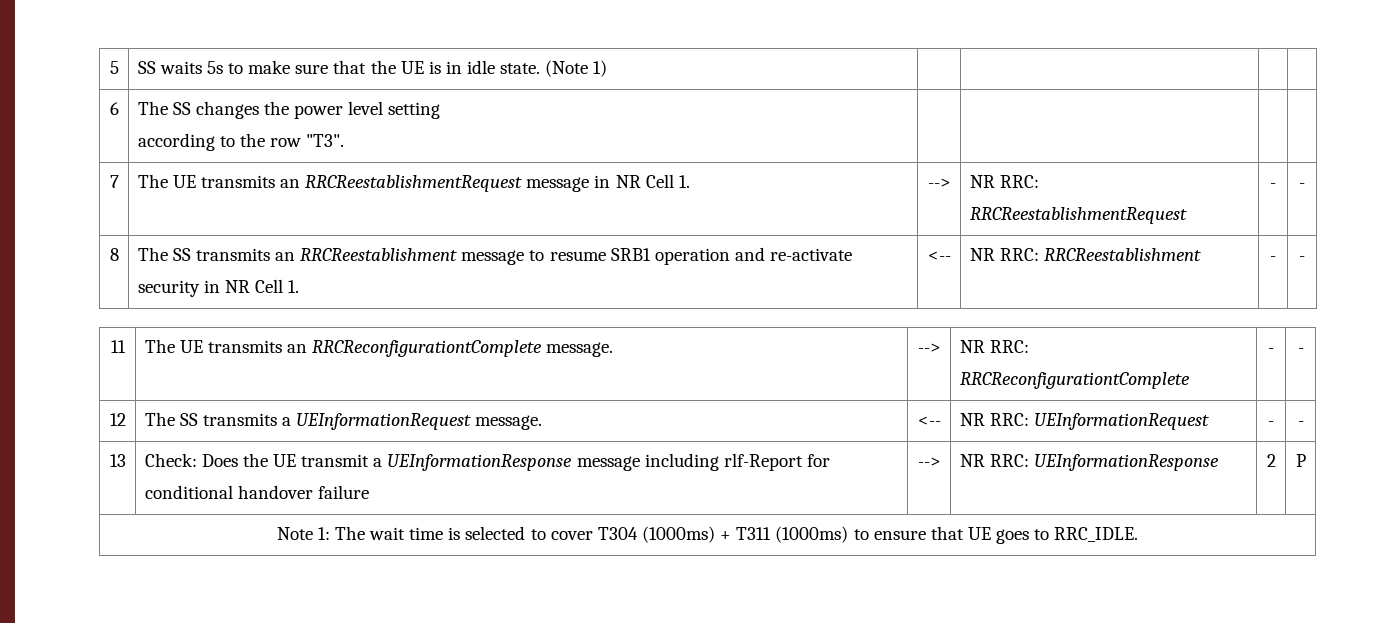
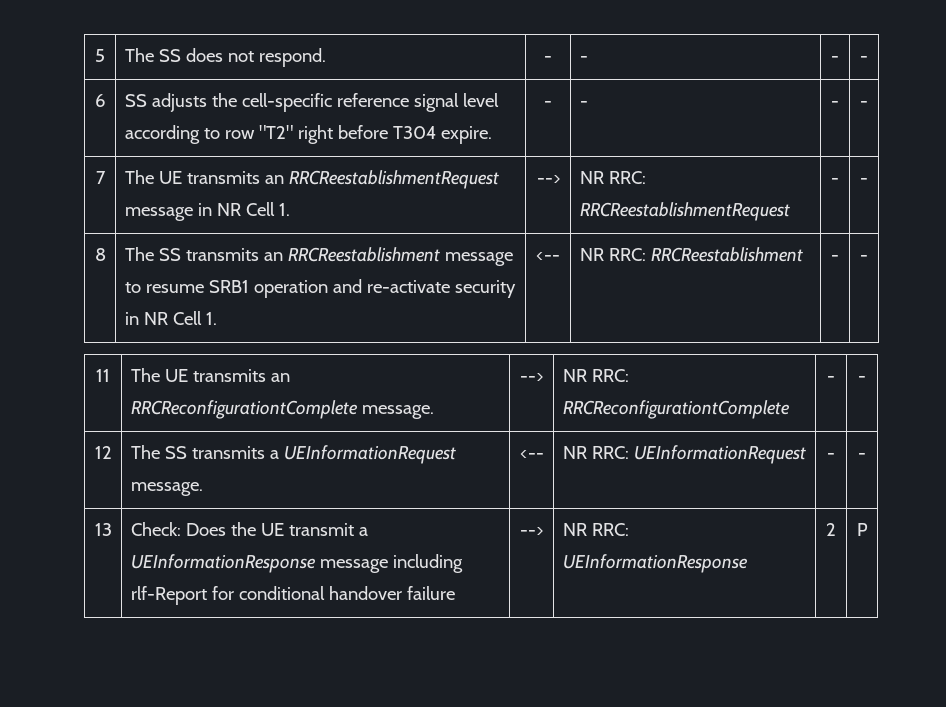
[137,60,608,77] [109,102,119,115] [137,101,441,119] [137,133,345,151] SS waits 5s to make sure that the UE is in idle state. (Note 1) | | | | // 6 | The SS changes the power level setting // according to the row "T3". | | | | -> [124,48,326,67] [544,56,552,62] [579,56,588,62] [831,56,839,62] [860,56,868,62] [94,94,106,107] [124,93,499,112] [124,125,492,144] [544,101,552,107] [579,101,588,107] [831,101,839,107] [860,101,868,107] The SS does not respond. | - | - | - | - // 6 | SS adjusts the cell-specific reference signal level according to row "T2" right before T304 expire. | - | - | - | -
[276,526,1139,544] // Note 1: The wait time is selected to cover T304 (1000ms) + T311 (1000ms) to ensure that UE goes to RRC_IDLE. -> (868, 529) none

